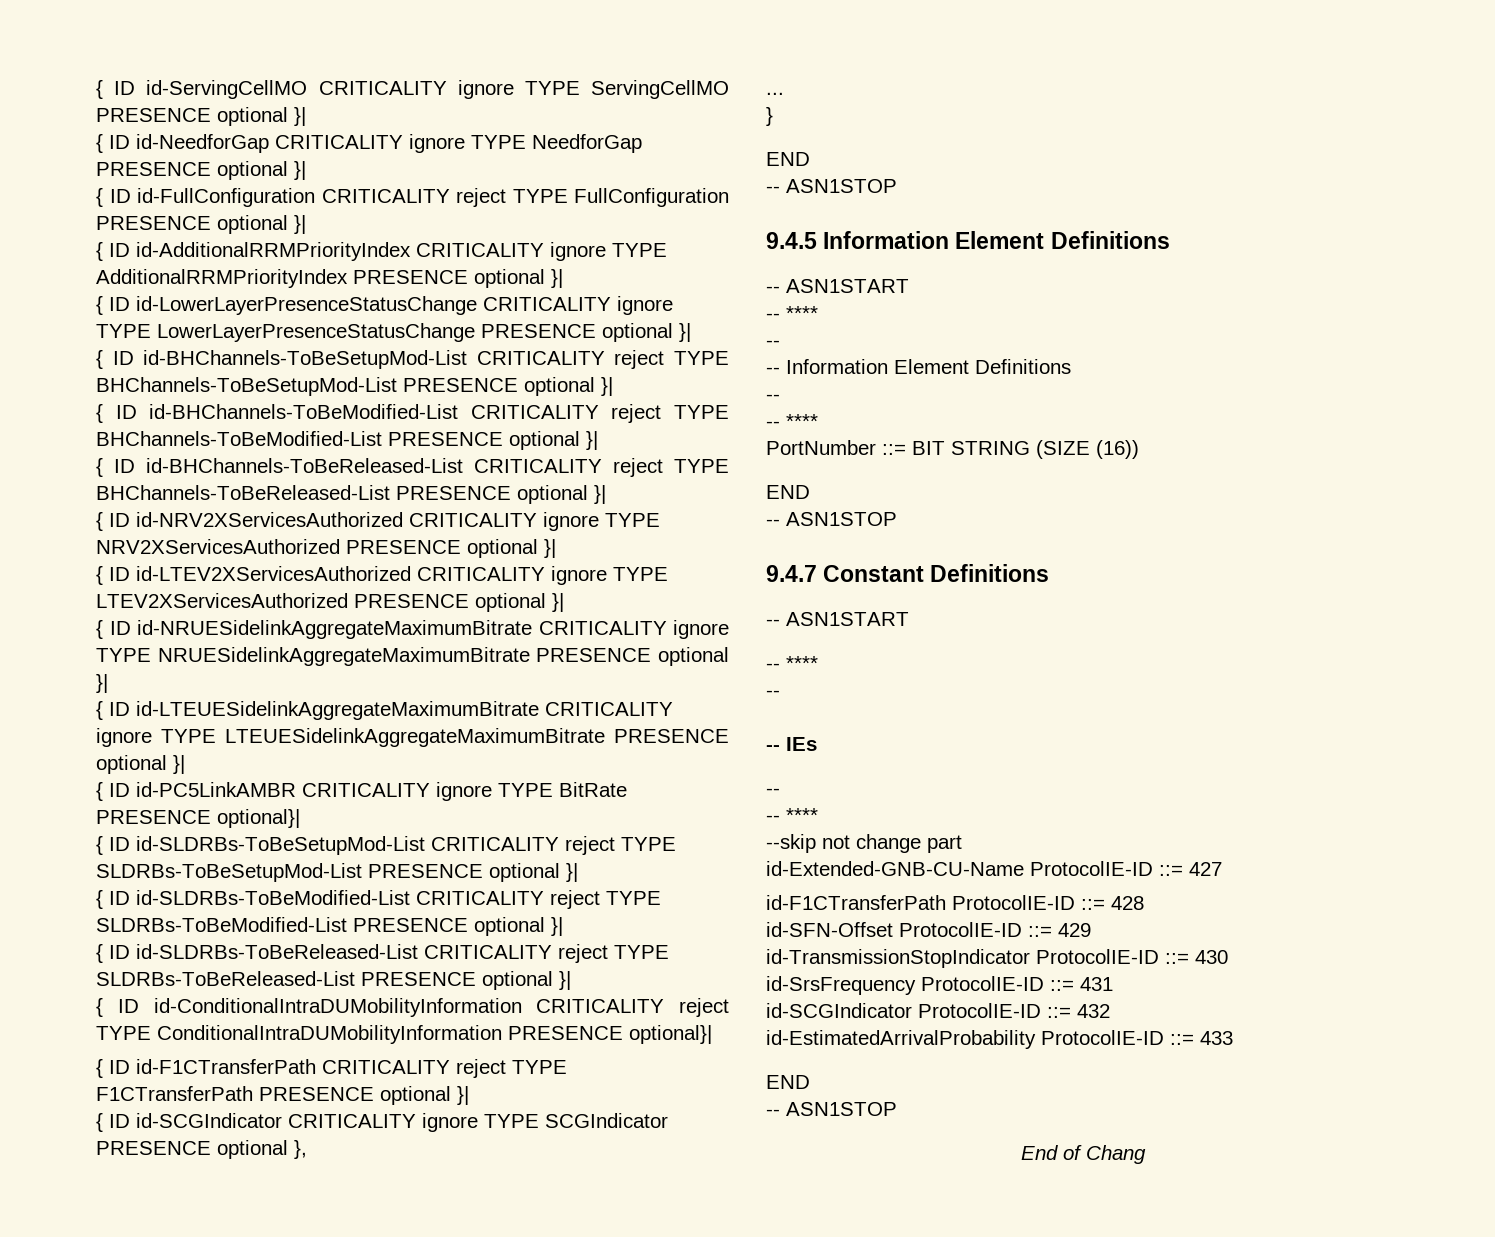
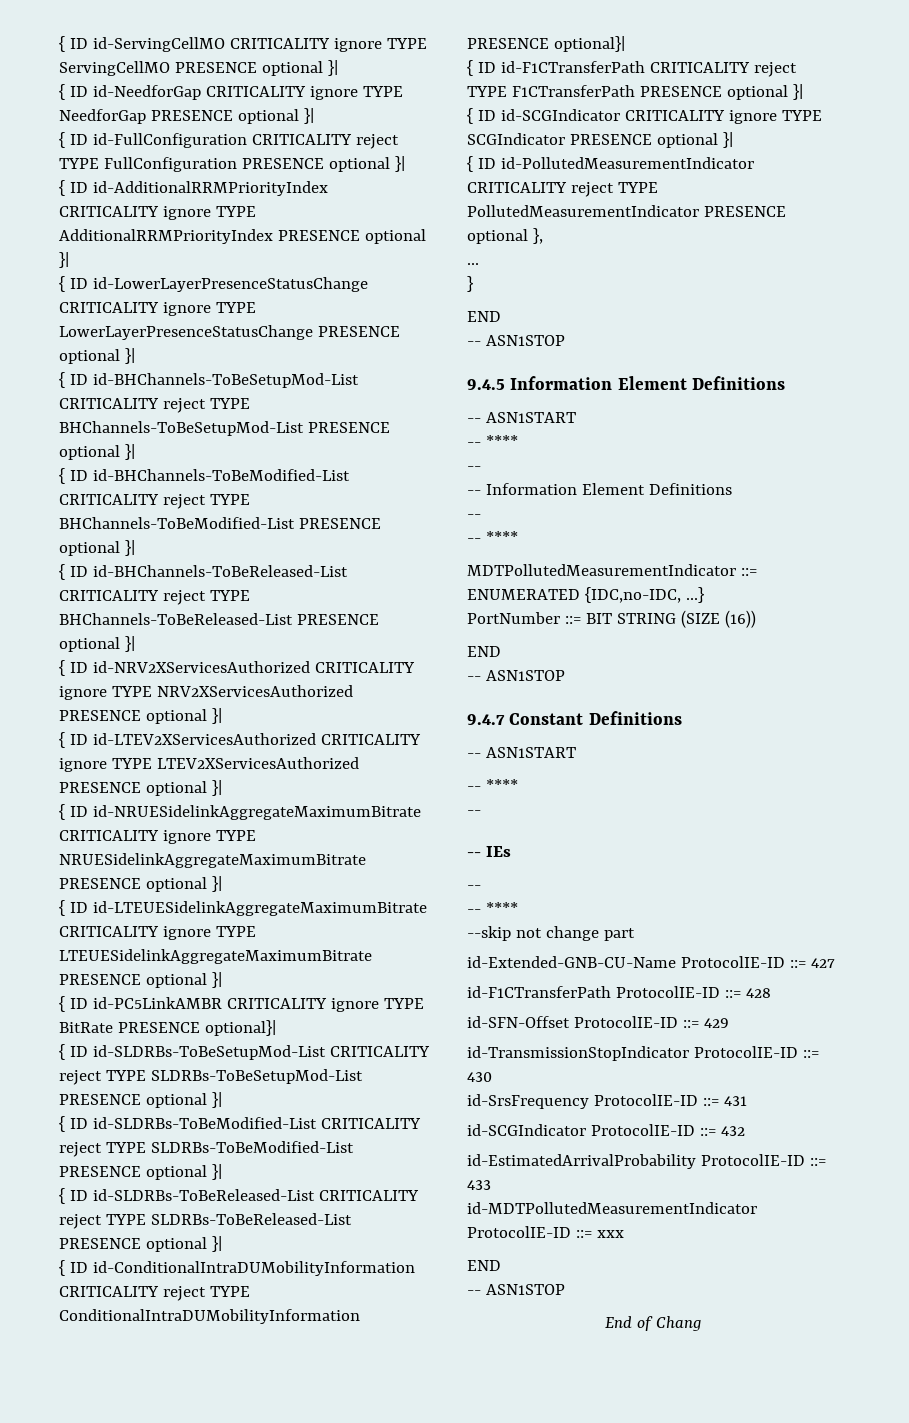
(288, 1149) none -> [722,132,733,148] [467,156,754,172] [467,182,658,197] [467,205,786,217] [467,229,528,244] }| // { ID id-PollutedMeasurementIndicator CRITICALITY reject TYPE PollutedMeasurementIndicator PRESENCE optional
(818, 421) none -> [467,564,757,576] [467,587,704,603] // MDTPollutedMeasurementIndicator ::= ENUMERATED {IDC,no-IDC, ...}
(1233, 1038) none -> [467,1202,757,1214] [467,1226,624,1238] // id-MDTPollutedMeasurementIndicator ProtocolIE-ID ::= xxx

